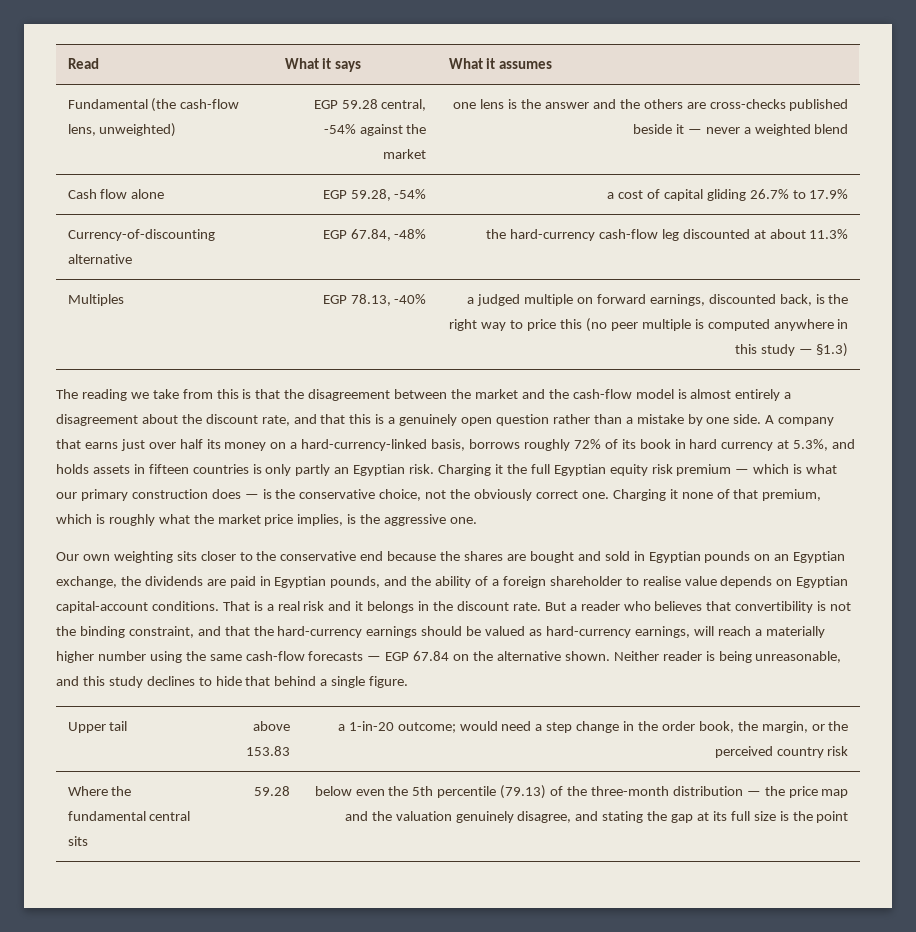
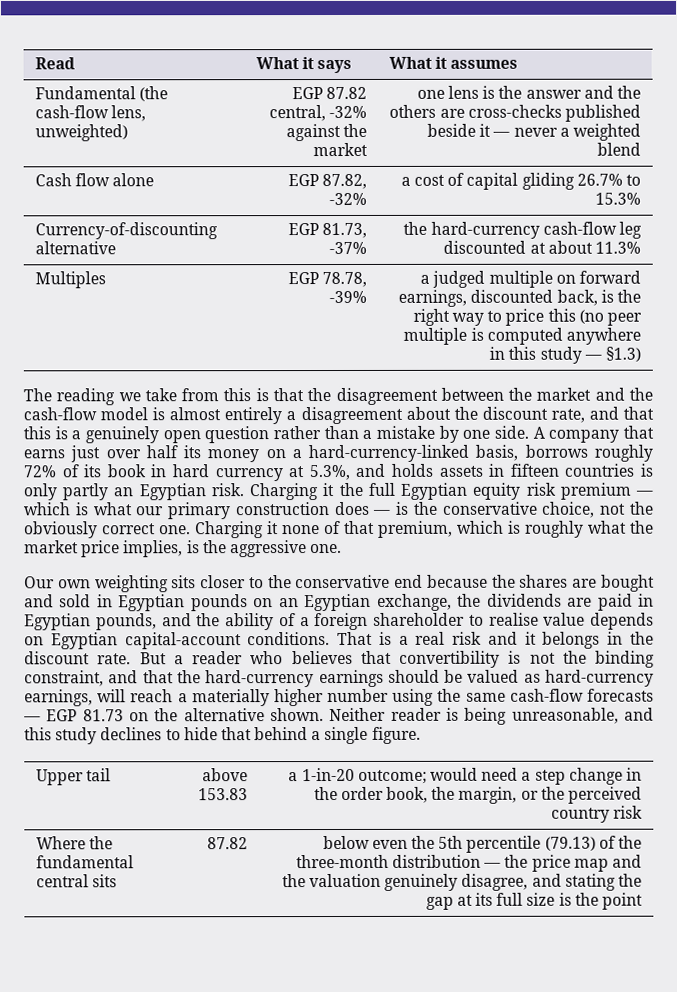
[341,99,427,111] [323,124,356,134] 59.28 central, -54% -> [325,86,367,100] [268,105,367,122] 87.82 central, -32%
[350,189,427,201] 59.28, -54% -> [321,173,367,190] [328,192,367,206] 87.82, -32%
[809,189,849,199] 17.9% -> [594,192,641,205] 15.3%
[350,229,427,241] 67.84, -48% -> [321,222,367,239] [328,241,367,255] 81.73, -37%
[350,294,427,306] 78.13, -40% -> [321,271,367,288] [328,290,367,304] 78.78, -39%
[413,651,450,661] 67.84 -> [82,709,124,722] 81.73
[254,786,291,796] 59.28 -> [206,837,248,850] 87.82

